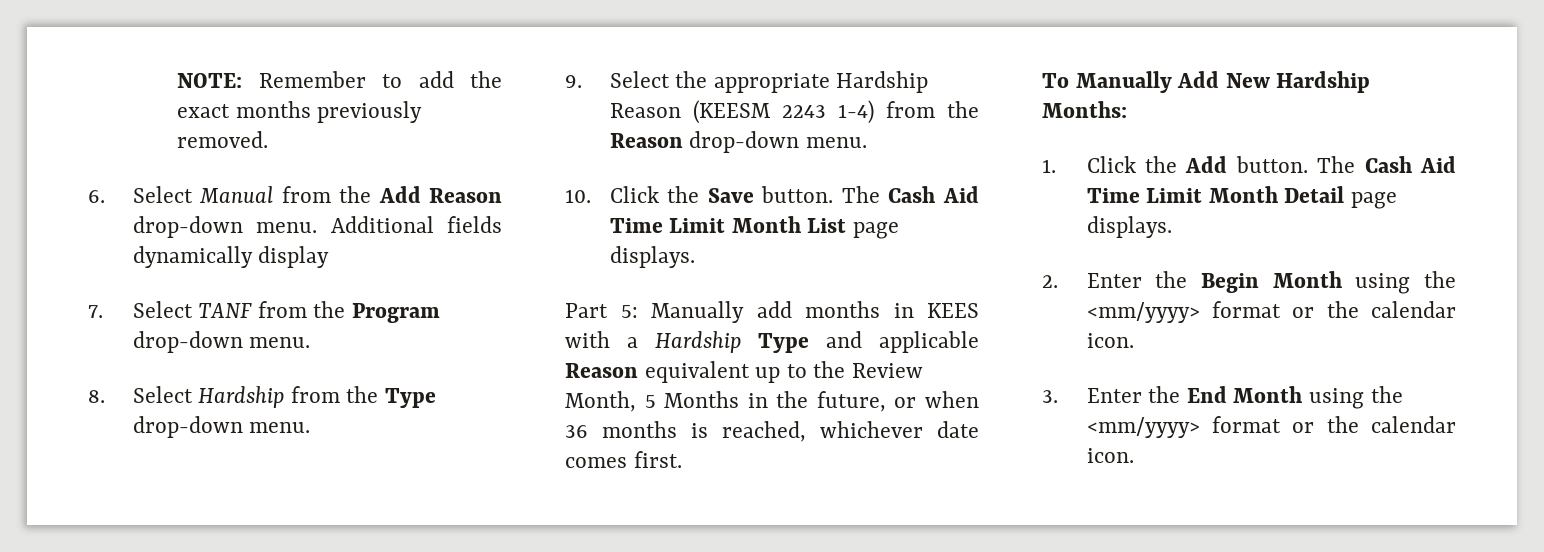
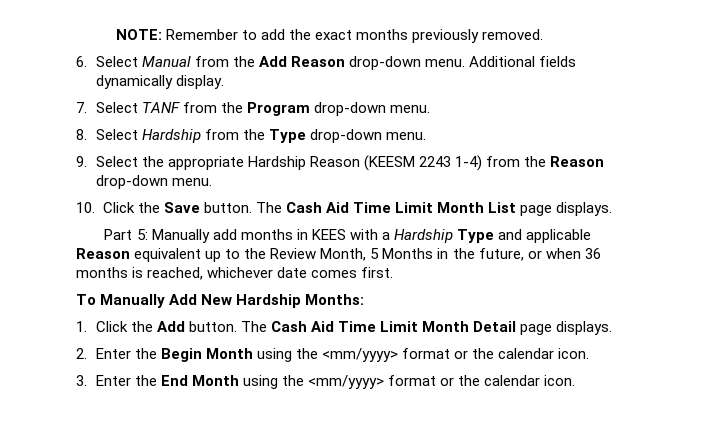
[258,246,330,268] display -> [175,75,224,89] display.

